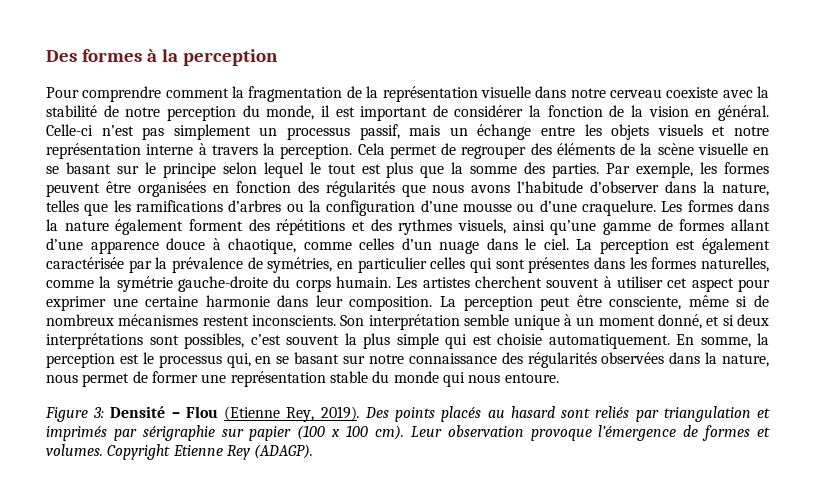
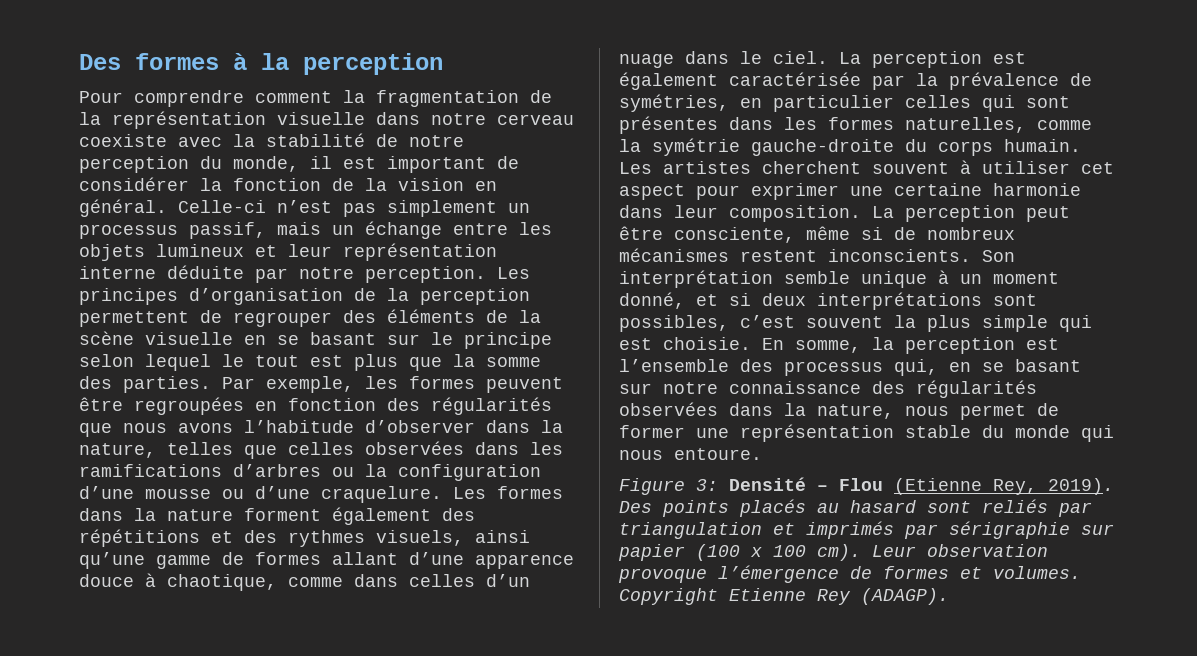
[657,124,770,136] [46,143,437,159] visuels et notre représentation interne à travers la perception. Cela permet -> [156,243,497,261] [79,265,530,283] [79,288,530,305] [79,311,189,327] lumineux et leur représentation interne déduite par notre perception. Les principes d’organisation de la perception permettent
[137,181,206,197] organisées -> [134,397,244,415] regroupées
(109, 209) none -> [288,441,519,455] celles observées dans
[115,219,243,235] également forment -> [244,507,431,525] forment également
(352, 246) none -> [354,574,398,587] dans
[497,333,670,349] choisie automatiquement. -> [663,337,751,350] choisie.
[142,352,154,364] le -> [619,359,773,372] l’ensemble des

